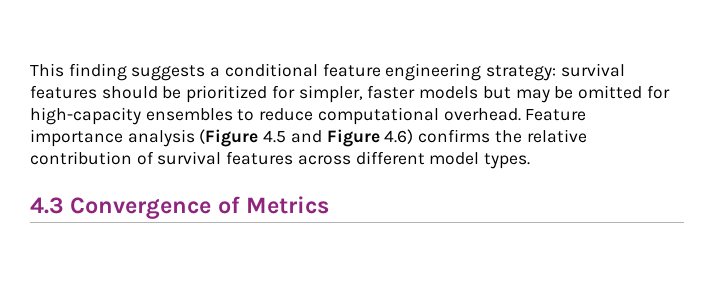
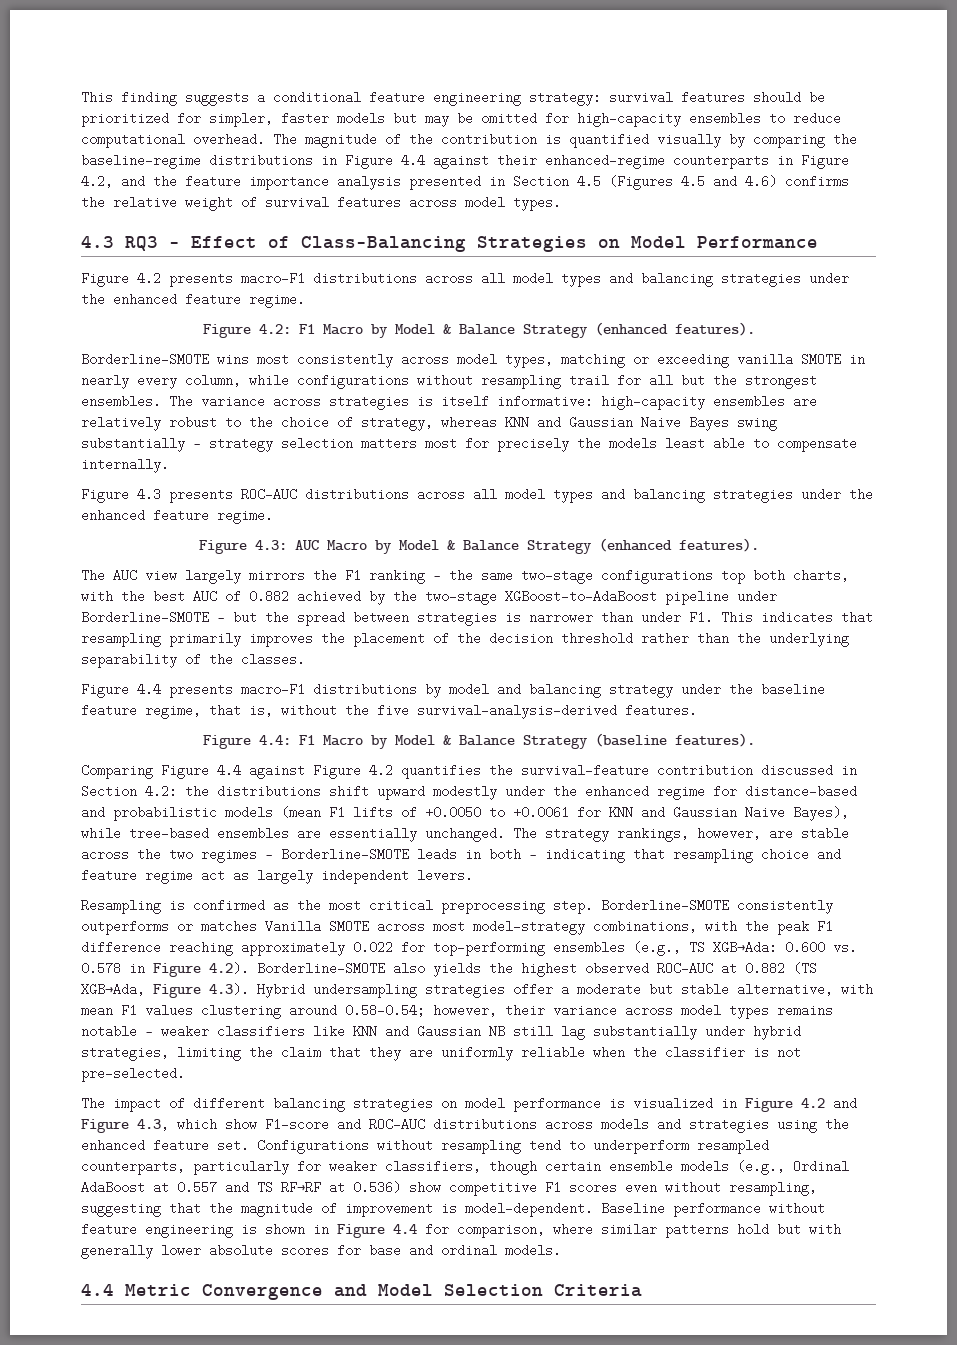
[525,109,587,121] [30,129,259,147] Feature importance analysis (Figure -> [273,133,857,148] [81,154,849,169] [81,175,673,190] The magnitude of the contribution is quantified visually by comparing the baseline-regime distributions in Figure 4.4 against their enhanced-regime counterparts in Figure 4.2, and the feature importance analysis presented in Section 4.5 (Figures
[326,129,380,147] Figure -> (737, 181) none
[30,151,132,165] contribution -> [185,196,233,211] weight
[355,151,425,165] different -> (457, 202) none
[70,196,330,219] Convergence of Metrics -> [125,236,818,252] [81,272,849,287] [81,293,305,308] [202,322,755,338] [81,353,865,368] [81,374,817,389] [81,395,817,410] [81,416,777,431] [81,437,857,452] [81,458,169,473] [81,488,873,503] [81,509,273,524] [198,538,759,554] [81,569,849,584] [81,590,777,605] [81,611,873,626] [81,632,849,647] [81,653,305,668] [81,683,825,698] [81,704,697,719] [202,733,755,749] [81,764,857,779] [81,785,857,800] [81,806,849,821] [81,827,849,842] [81,848,841,863] [81,869,473,884] [81,899,833,914] [81,920,833,935] [81,941,857,956] [81,962,817,977] [81,983,873,998] [81,1004,833,1019] [81,1025,801,1040] [81,1046,801,1061] [81,1067,185,1082] [81,1097,857,1112] [81,1118,849,1133] [81,1139,769,1154] [81,1160,849,1175] [81,1181,817,1196] [81,1202,825,1217] [81,1223,841,1238] [81,1244,561,1259] [81,1284,642,1300] RQ3 — Effect of Class-Balancing Strategies on Model Performance // Figure 4.2 presents macro-F1 distributions across all model types and balancing strategies under the enhanced feature regime. // Figure 4.2: F1 Macro by Model & Balance Strategy (enhanced features). // Borderline-SMOTE wins most consistently across model types, matching or exceeding vanilla SMOTE in nearly every column, while configurations without resampling trail for all but the strongest ensembles. The variance across strategies is itself informative: high-capacity ensembles are relatively robust to the choice of strategy, whereas KNN and Gaussian Naive Bayes swing substantially — strategy selection matters most for precisely the models least able to compensate internally. // Figure 4.3 presents ROC-AUC distributions across all model types and balancing strategies under the enhanced feature regime. // Figure 4.3: AUC Macro by Model & Balance Strategy (enhanced features). // The AUC view largely mirrors the F1 ranking — the same two-stage configurations top both charts, with the best AUC of 0.882 achieved by the two-stage XGBoost-to-AdaBoost pipeline under Borderline-SMOTE — but the spread between strategies is narrower than under F1. This indicates that resampling primarily improves the placement of the decision threshold rather than the underlying separability of the classes. // Figure 4.4 presents macro-F1 distributions by model and balancing strategy under the baseline feature regime, that is, without the five survival-analysis-derived features. // Figure 4.4: F1 Macro by Model & Balance Strategy (baseline features). // Comparing Figure 4.4 against Figure 4.2 quantifies the survival-feature contribution discussed in Section 4.2: the distributions shift upward modestly under the enhanced regime for distance-based and probabilistic models (mean F1 lifts of +0.0050 to +0.0061 for KNN and Gaussian Naive Bayes), while tree-based ensembles are essentially unchanged. The strategy rankings, however, are stable across the two regimes — Borderline-SMOTE leads in both — indicating that resampling choice and feature regime act as largely independent levers. // Resampling is confirmed as the most critical preprocessing step. Borderline-SMOTE consistently outperforms or matches Vanilla SMOTE across most model–strategy combinations, with the peak F1 difference reaching approximately 0.022 for top-performing ensembles (e.g., TS XGB→Ada: 0.600 vs. 0.578 in Figure 4.2). Borderline-SMOTE also yields the highest observed ROC-AUC at 0.882 (TS XGB→Ada, Figure 4.3). Hybrid undersampling strategies offer a moderate but stable alternative, with mean F1 values clustering around 0.58–0.54; however, their variance across model types remains notable — weaker classifiers like KNN and Gaussian NB still lag substantially under hybrid strategies, limiting the claim that they are uniformly reliable when the classifier is not pre-selected. // The impact of different balancing strategies on model performance is visualized in Figure 4.2 and Figure 4.3, which show F1-score and ROC-AUC distributions across models and strategies using the enhanced feature set. Configurations without resampling tend to underperform resampled counterparts, particularly for weaker classifiers, though certain ensemble models (e.g., Ordinal AdaBoost at 0.557 and TS RF→RF at 0.536) show competitive F1 scores even without resampling, suggesting that the magnitude of improvement is model-dependent. Baseline performance without feature engineering is shown in Figure 4.4 for comparison, where similar patterns hold but with generally lower absolute scores for base and ordinal models. // 4.4 Metric Convergence and Model Selection Criteria

